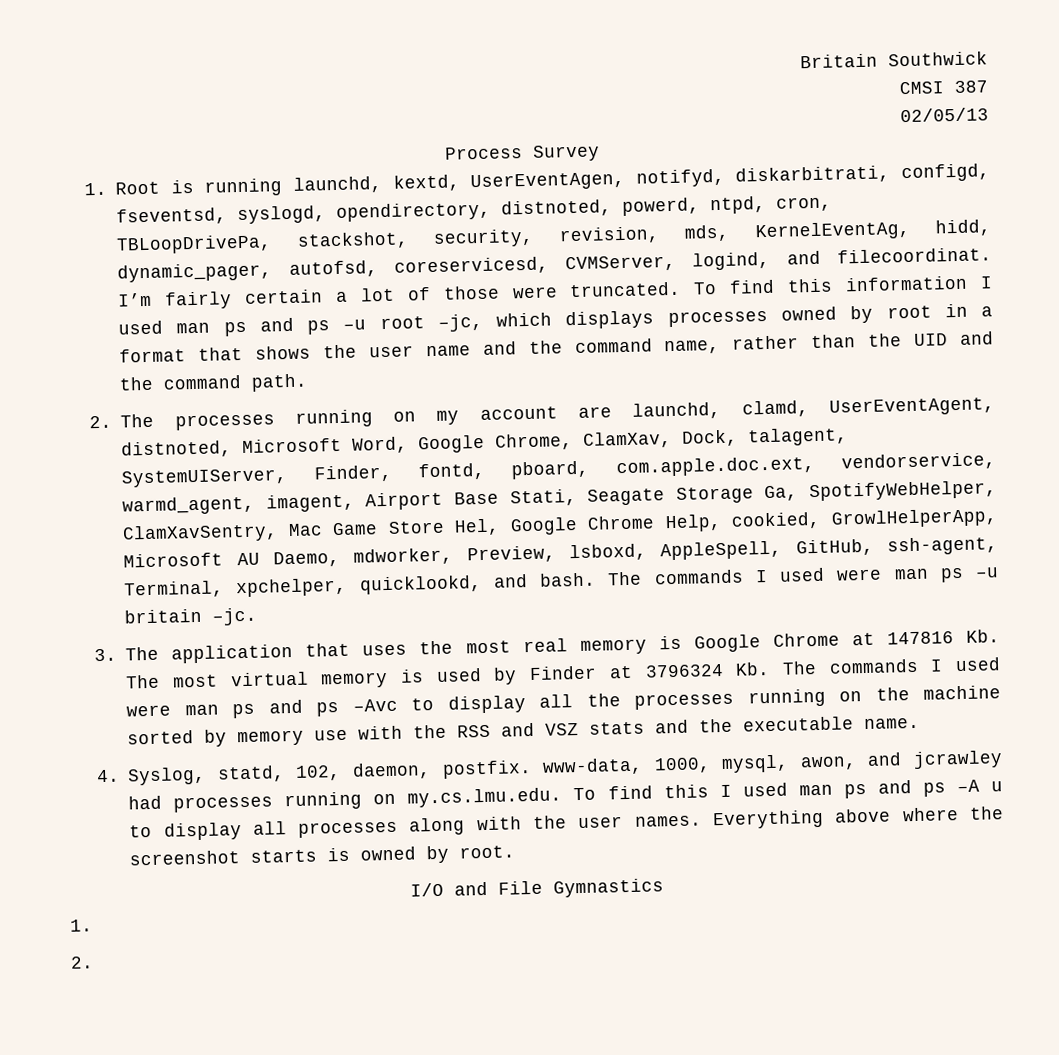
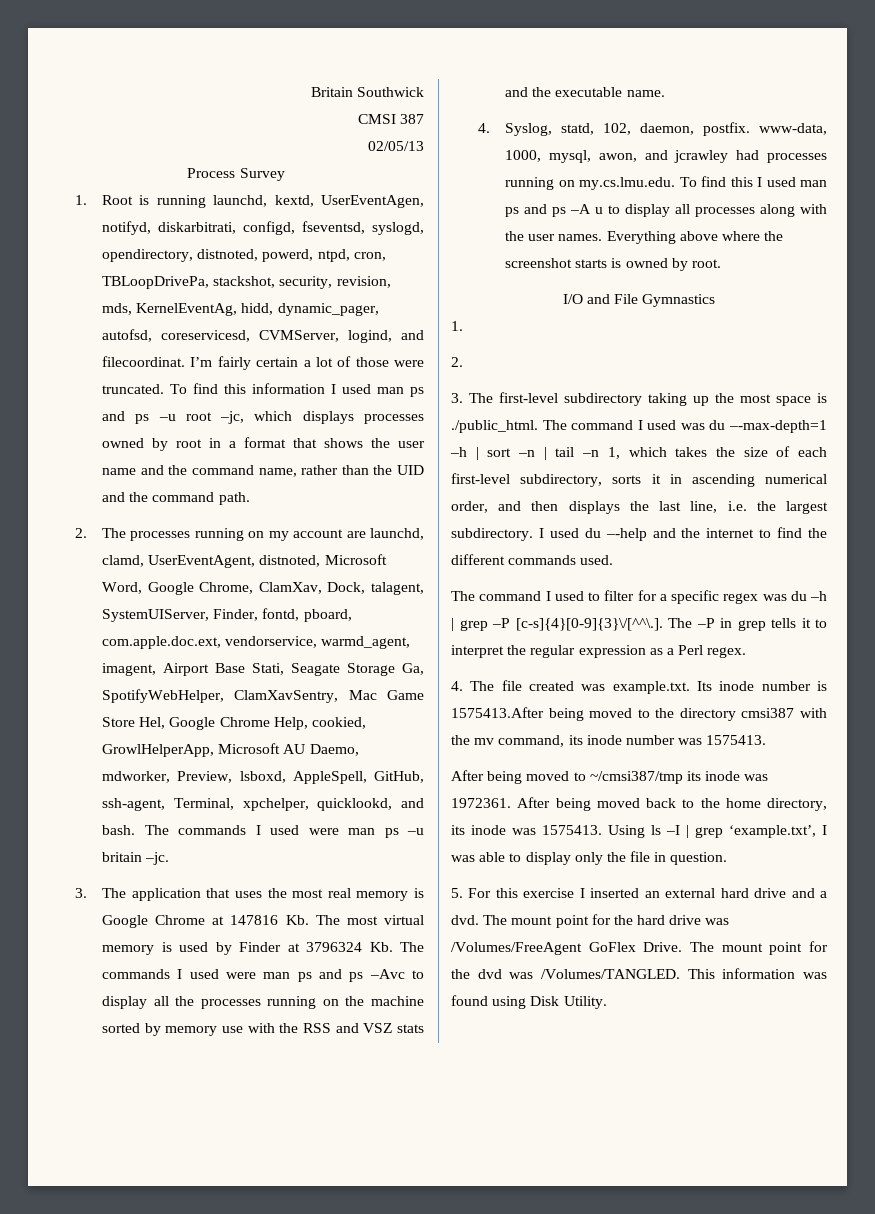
(94, 962) none -> [451,392,827,406] [451,420,827,433] [450,446,827,460] [451,473,827,487] [451,501,828,514] [451,527,827,541] [451,554,614,565] [451,590,827,604] [451,618,827,631] [451,645,747,658] [451,680,827,694] [451,707,827,721] [451,735,767,747] [451,770,769,784] [451,797,827,811] [451,825,827,838] [451,851,728,865] [451,888,827,898] [451,914,730,928] [451,941,828,955] [451,968,827,979] [451,995,607,1009] // 3. The first-level subdirectory taking up the most space is ./public_html. The command I used was du –-max-depth=1 –h | sort –n | tail –n 1, which takes the size of each first-level subdirectory, sorts it in ascending numerical order, and then displays the last line, i.e. the largest subdirectory. I used du –-help and the internet to find the different commands used. // The command I used to filter for a specific regex was du –h | grep –P [c-s]{4}[0-9]{3}\/[^^\.]. The –P in grep tells it to interpret the regular expression as a Perl regex. // 4. The file created was example.txt. Its inode number is 1575413.After being moved to the directory cmsi387 with the mv command, its inode number was 1575413. // After being moved to ~/cmsi387/tmp its inode was 1972361. After being moved back to the home directory, its inode was 1575413. Using ls –I | grep ‘example.txt’, I was able to display only the file in question. // 5. For this exercise I inserted an external hard drive and a dvd. The mount point for the hard drive was /Volumes/FreeAgent GoFlex Drive. The mount point for the dvd was /Volumes/TANGLED. This information was found using Disk Utility.

